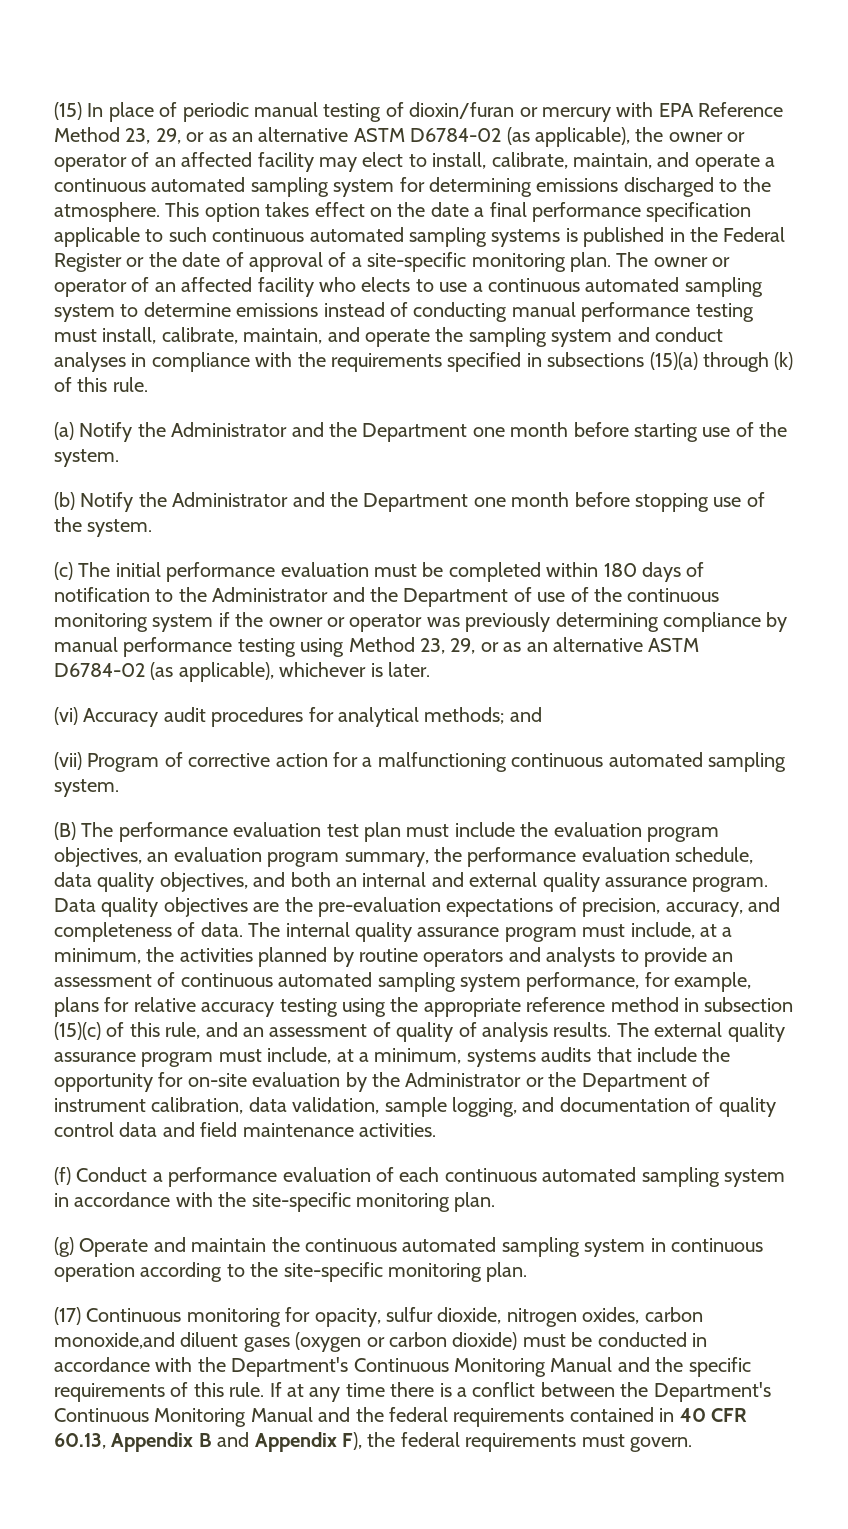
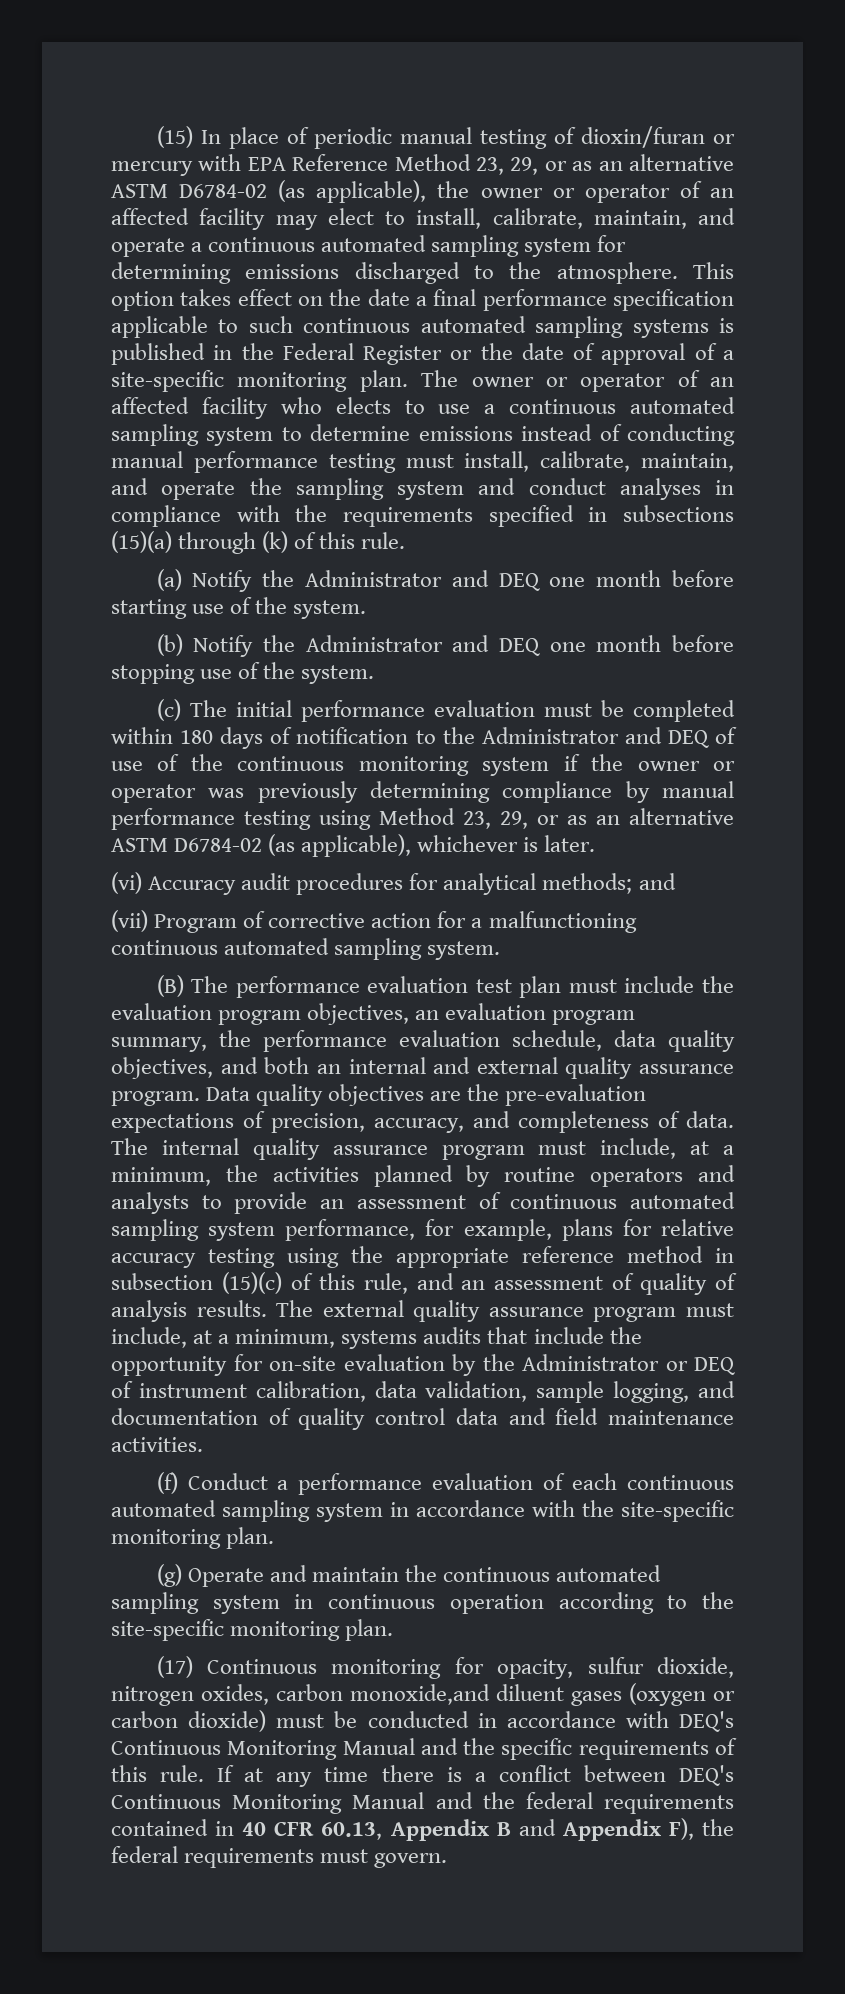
[329,422,468,442] the Department -> [498,573,540,591] DEQ
[330,492,469,512] the Department -> [498,638,540,656] DEQ
[370,587,509,607] the Department -> [667,730,709,748] DEQ
[548,1072,687,1092] the Department -> [694,1357,735,1375] DEQ
[197,1357,349,1377] the Department's -> [679,1711,734,1732] DEQ's
[620,1382,771,1402] the Department's -> [678,1765,734,1786] DEQ's

